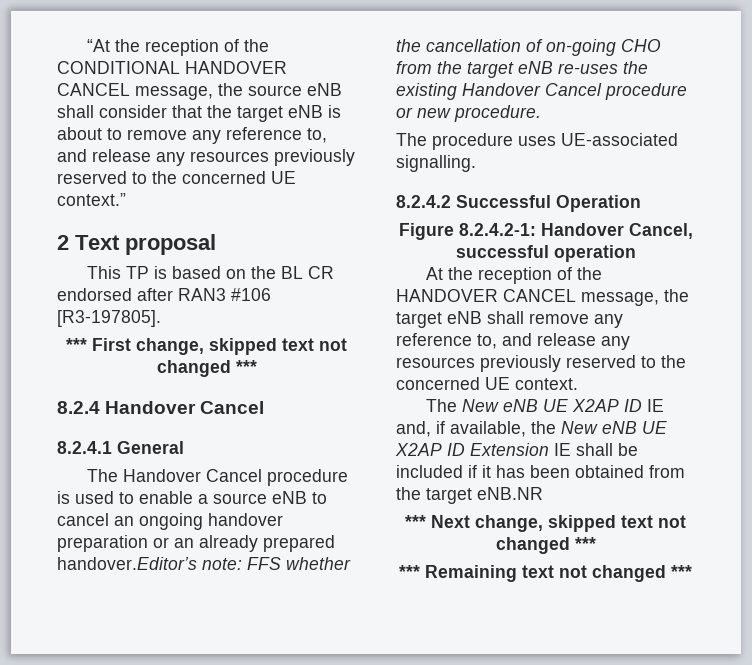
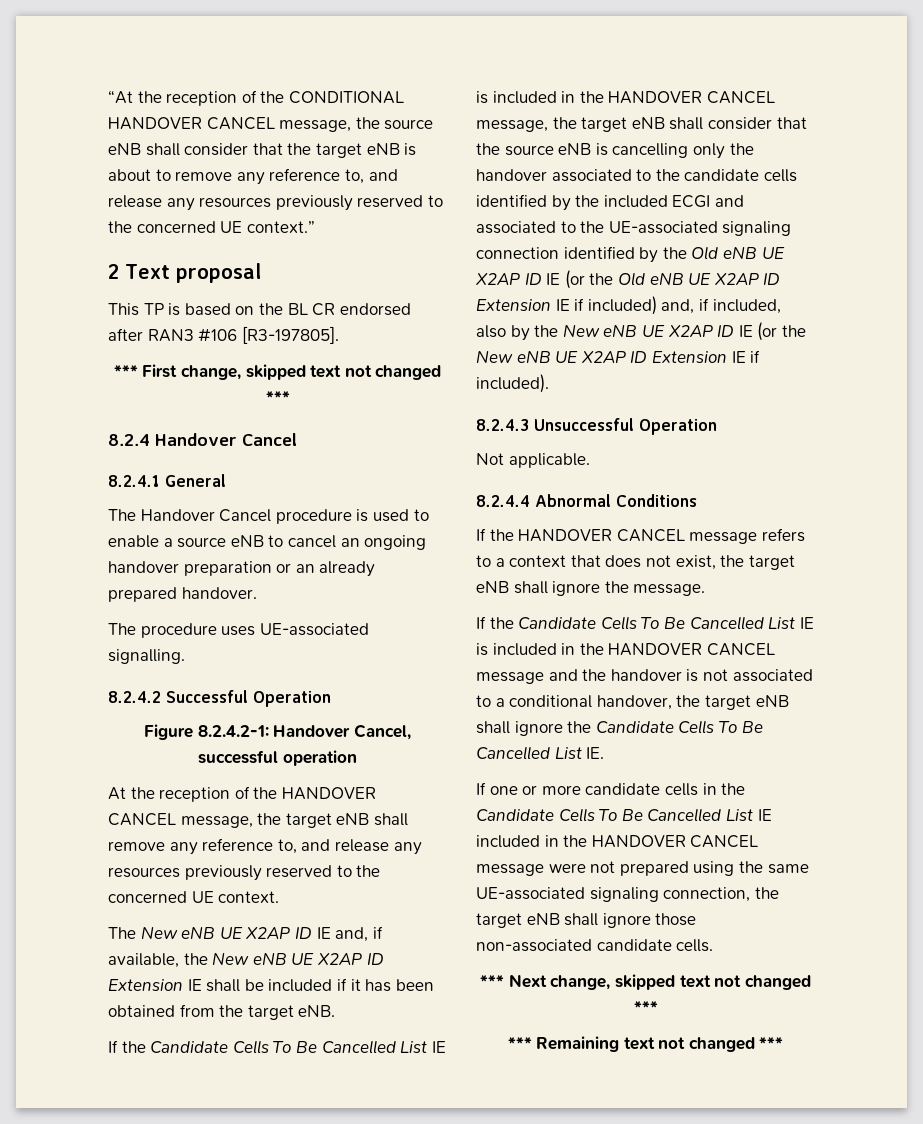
[57,557,351,570] [396,39,661,56] [396,61,648,78] [396,83,687,100] [396,105,541,122] handover.Editor’s note: FFS whether the cancellation of on-going CHO from the target eNB re-uses the existing Handover Cancel procedure or new procedure. -> [181,587,257,599] handover.
[477,487,543,500] eNB.NR -> [298,1005,336,1017] [108,1040,446,1054] [476,91,775,104] [476,117,807,132] [476,143,754,159] [476,169,797,182] [476,194,744,211] [476,221,792,236] [476,246,785,263] [475,270,781,289] [476,296,781,315] [476,322,806,341] [476,350,761,364] [476,374,549,393] [476,418,717,435] [476,453,590,468] [476,494,697,507] [476,528,805,544] [476,555,795,570] [476,581,706,596] [476,616,814,630] [476,643,775,656] [476,669,813,684] [476,695,789,710] [476,720,763,736] [476,746,605,760] [476,782,746,796] [476,808,772,822] [476,835,759,848] [476,861,809,876] [476,887,779,902] [476,913,697,928] [476,939,714,952] eNB. // If the Candidate Cells To Be Cancelled List IE is included in the HANDOVER CANCEL message, the target eNB shall consider that the source eNB is cancelling only the handover associated to the candidate cells identified by the included ECGI and associated to the UE-associated signaling connection identified by the Old eNB UE X2AP ID IE (or the Old eNB UE X2AP ID Extension IE if included) and, if included, also by the New eNB UE X2AP ID IE (or the New eNB UE X2AP ID Extension IE if included). // 8.2.4.3 Unsuccessful Operation // Not applicable. // 8.2.4.4 Abnormal Conditions // If the HANDOVER CANCEL message refers to a context that does not exist, the target eNB shall ignore the message. // If the Candidate Cells To Be Cancelled List IE is included in the HANDOVER CANCEL message and the handover is not associated to a conditional handover, the target eNB shall ignore the Candidate Cells To Be Cancelled List IE. // If one or more candidate cells in the Candidate Cells To Be Cancelled List IE included in the HANDOVER CANCEL message were not prepared using the same UE-associated signaling connection, the target eNB shall ignore those non-associated candidate cells.

